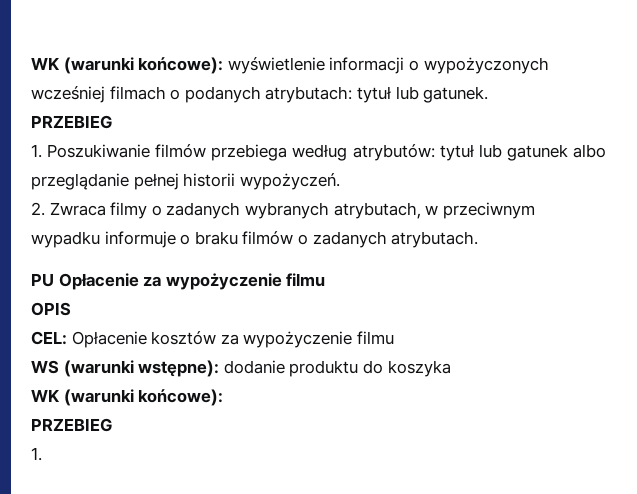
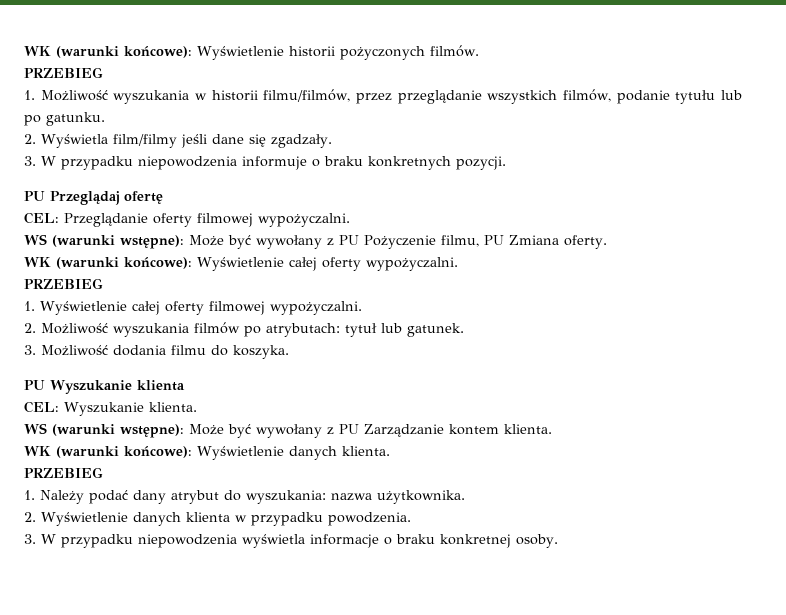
[31,57,549,74] [31,86,489,103] [31,115,112,129] [31,144,606,161] [31,173,340,190] [31,202,535,219] [31,231,479,248] [31,273,326,290] [31,302,71,316] [31,331,394,348] [31,360,451,377] [31,389,224,406] [31,418,112,432] [31,447,42,461] WK (warunki końcowe): wyświetlenie informacji o wypożyczonych wcześniej filmach o podanych atrybutach: tytuł lub gatunek. // PRZEBIEG // 1. Poszukiwanie filmów przebiega według atrybutów: tytuł lub gatunek albo przeglądanie pełnej historii wypożyczeń. // 2. Zwraca filmy o zadanych wybranych atrybutach, w przeciwnym wypadku informuje o braku filmów o zadanych atrybutach. // PU Opłacenie za wypożyczenie filmu // OPIS // CEL: Opłacenie kosztów za wypożyczenie filmu // WS (warunki wstępne): dodanie produktu do koszyka // WK (warunki końcowe): // PRZEBIEG // 1. -> [24,45,479,60] [24,67,103,78] [24,89,743,104] [24,112,105,126] [24,134,332,148] [24,156,506,170] [24,191,163,205] [24,212,350,227] [24,234,607,249] [24,257,458,271] [24,278,103,289] [24,301,362,315] [24,322,464,337] [24,345,289,359] [24,380,185,394] [24,401,197,416] [24,423,552,438] [24,446,390,460] [24,467,103,478] [24,490,465,504] [24,512,411,526] [24,534,558,548] WK (warunki końcowe): Wyświetlenie historii pożyczonych filmów. // PRZEBIEG // 1. Możliwość wyszukania w historii filmu/filmów, przez przeglądanie wszystkich filmów, podanie tytułu lub po gatunku. // 2. Wyświetla film/filmy jeśli dane się zgadzały. // 3. W przypadku niepowodzenia informuje o braku konkretnych pozycji. // PU Przeglądaj ofertę // CEL: Przeglądanie oferty filmowej wypożyczalni. // WS (warunki wstępne): Może być wywołany z PU Pożyczenie filmu, PU Zmiana oferty. // WK (warunki końcowe): Wyświetlenie całej oferty wypożyczalni. // PRZEBIEG // 1. Wyświetlenie całej oferty filmowej wypożyczalni. // 2. Możliwość wyszukania filmów po atrybutach: tytuł lub gatunek. // 3. Możliwość dodania filmu do koszyka. // PU Wyszukanie klienta // CEL: Wyszukanie klienta. // WS (warunki wstępne): Może być wywołany z PU Zarządzanie kontem klienta. // WK (warunki końcowe): Wyświetlenie danych klienta. // PRZEBIEG // 1. Należy podać dany atrybut do wyszukania: nazwa użytkownika. // 2. Wyświetlenie danych klienta w przypadku powodzenia. // 3. W przypadku niepowodzenia wyświetla informacje o braku konkretnej osoby.

